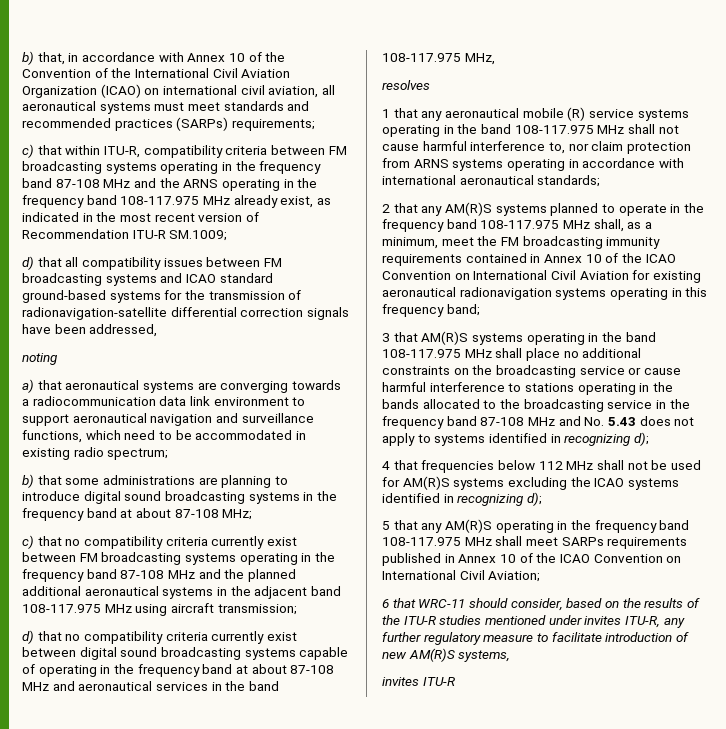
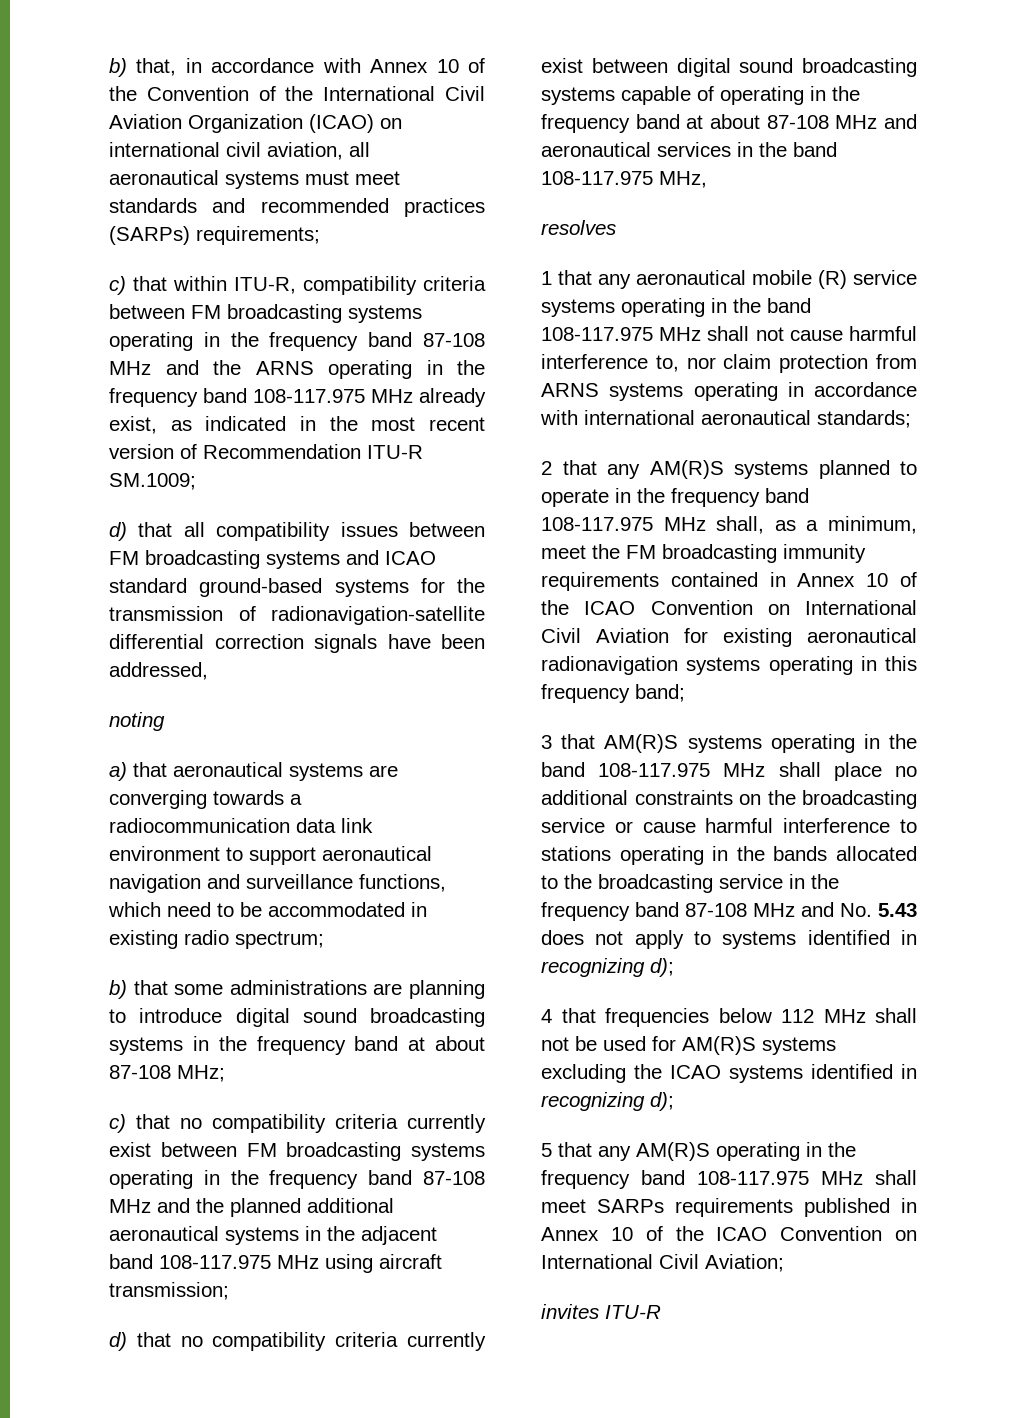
[382,598,700,611] [382,615,685,628] [382,632,689,645] [382,648,511,662] // 6 that WRC-11 should consider, based on the results of the ITU-R studies mentioned under invites ITU-R, any further regulatory measure to facilitate introduction of new AM(R)S systems, -> (784, 1263) none

